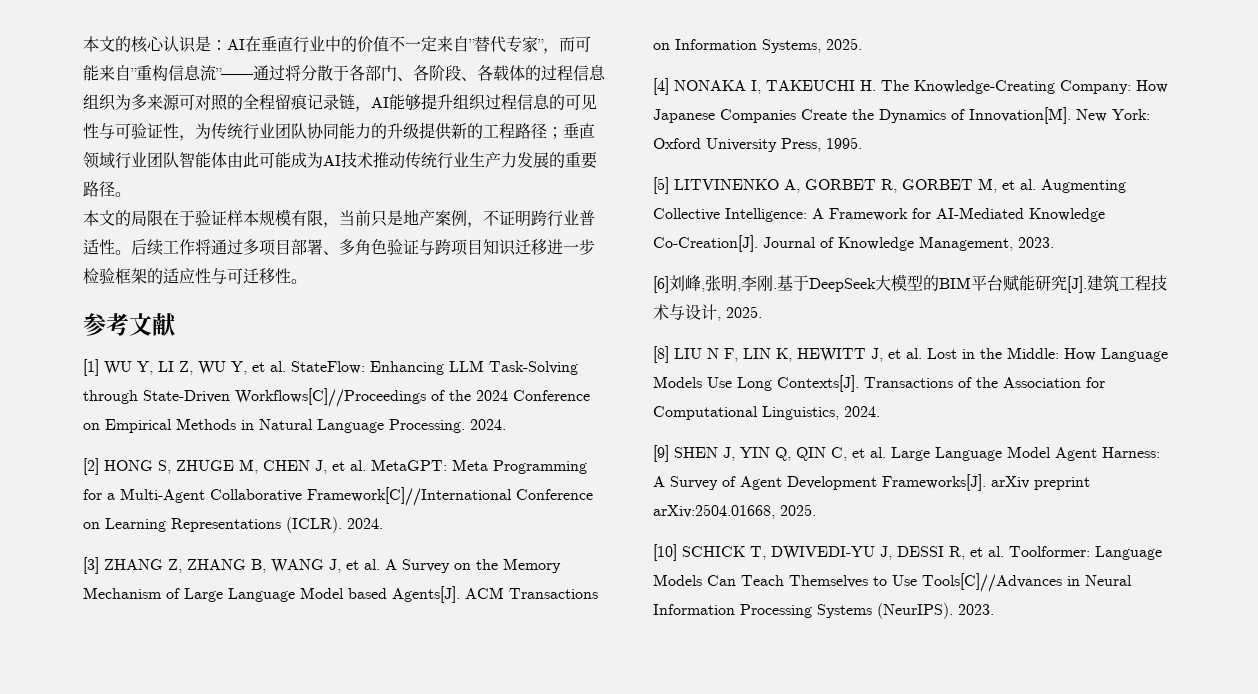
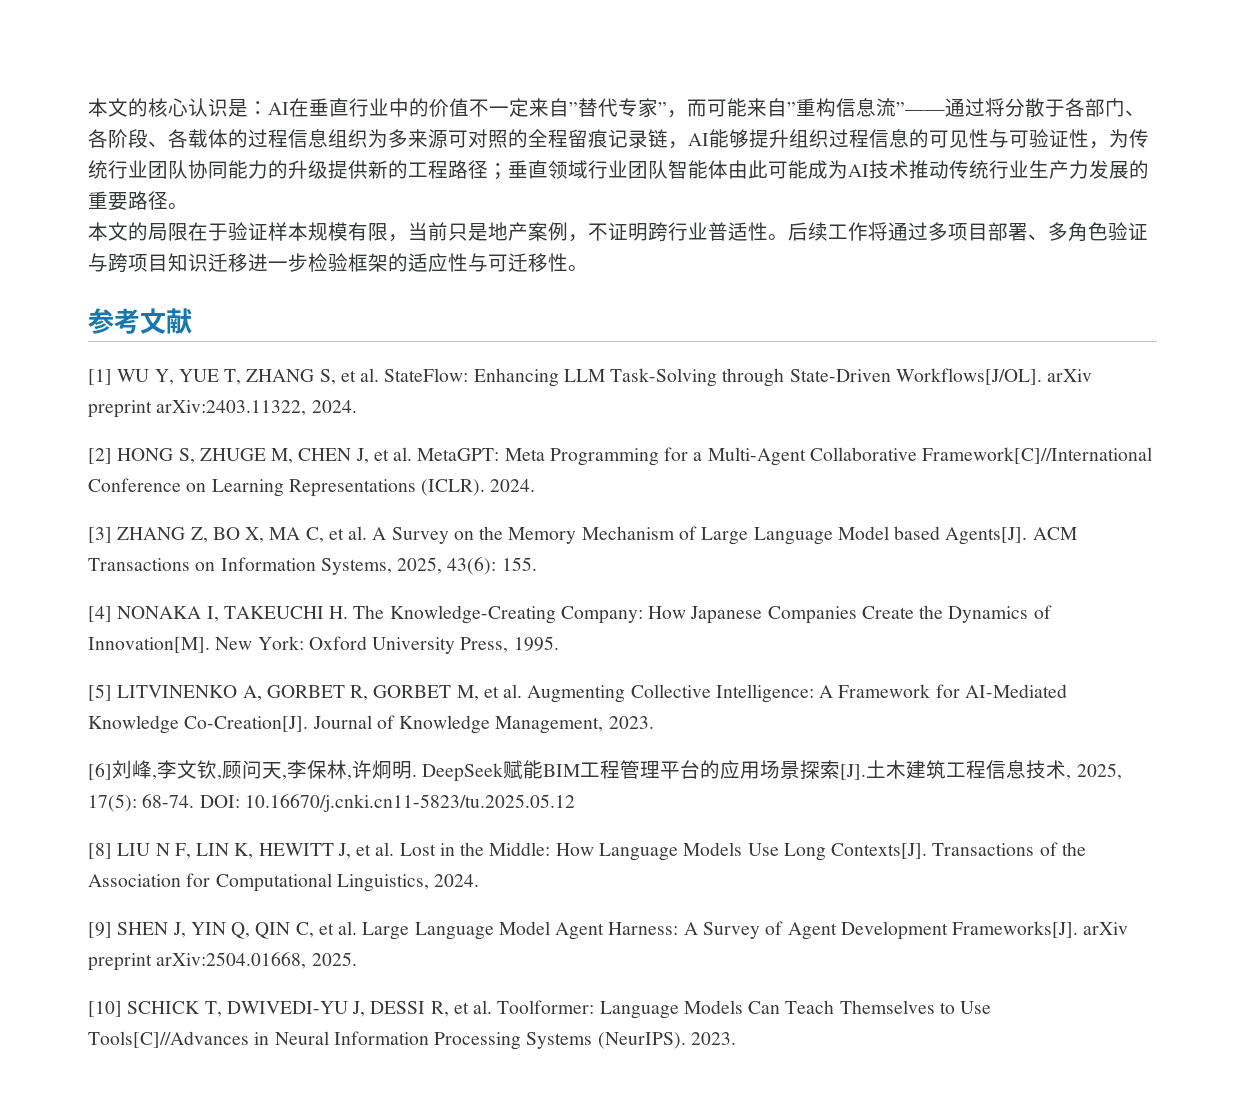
[158,361,247,375] LI Z, WU Y, -> [178,369,336,385] YUE T, ZHANG S,
[235,388,590,407] [83,418,465,433] Workflows[C]//Proceedings of the 2024 Conference on Empirical Methods in Natural Language Processing. -> [895,368,1093,385] [88,400,307,418] Workflows[J/OL]. arXiv preprint arXiv:2403.11322,
[187,559,341,573] ZHANG B, WANG J, -> [212,527,324,543] BO X, MA C,
[826,38,862,50] 2025. -> [397,557,537,575] 2025, 43(6): 155.
[705,274,1167,293] [653,304,762,321] 张明,李刚.基于DeepSeek大模型的BIM平台赋能研究[J].建筑工程技术与设计, 2025. -> [157,760,1122,782] [88,794,575,812] 李文钦,顾问天,李保林,许炯明. DeepSeek赋能BIM工程管理平台的应用场景探索[J].土木建筑工程信息技术, 2025, 17(5): 68-74. DOI: 10.16670/j.cnki.cn11-5823/tu.2025.05.12

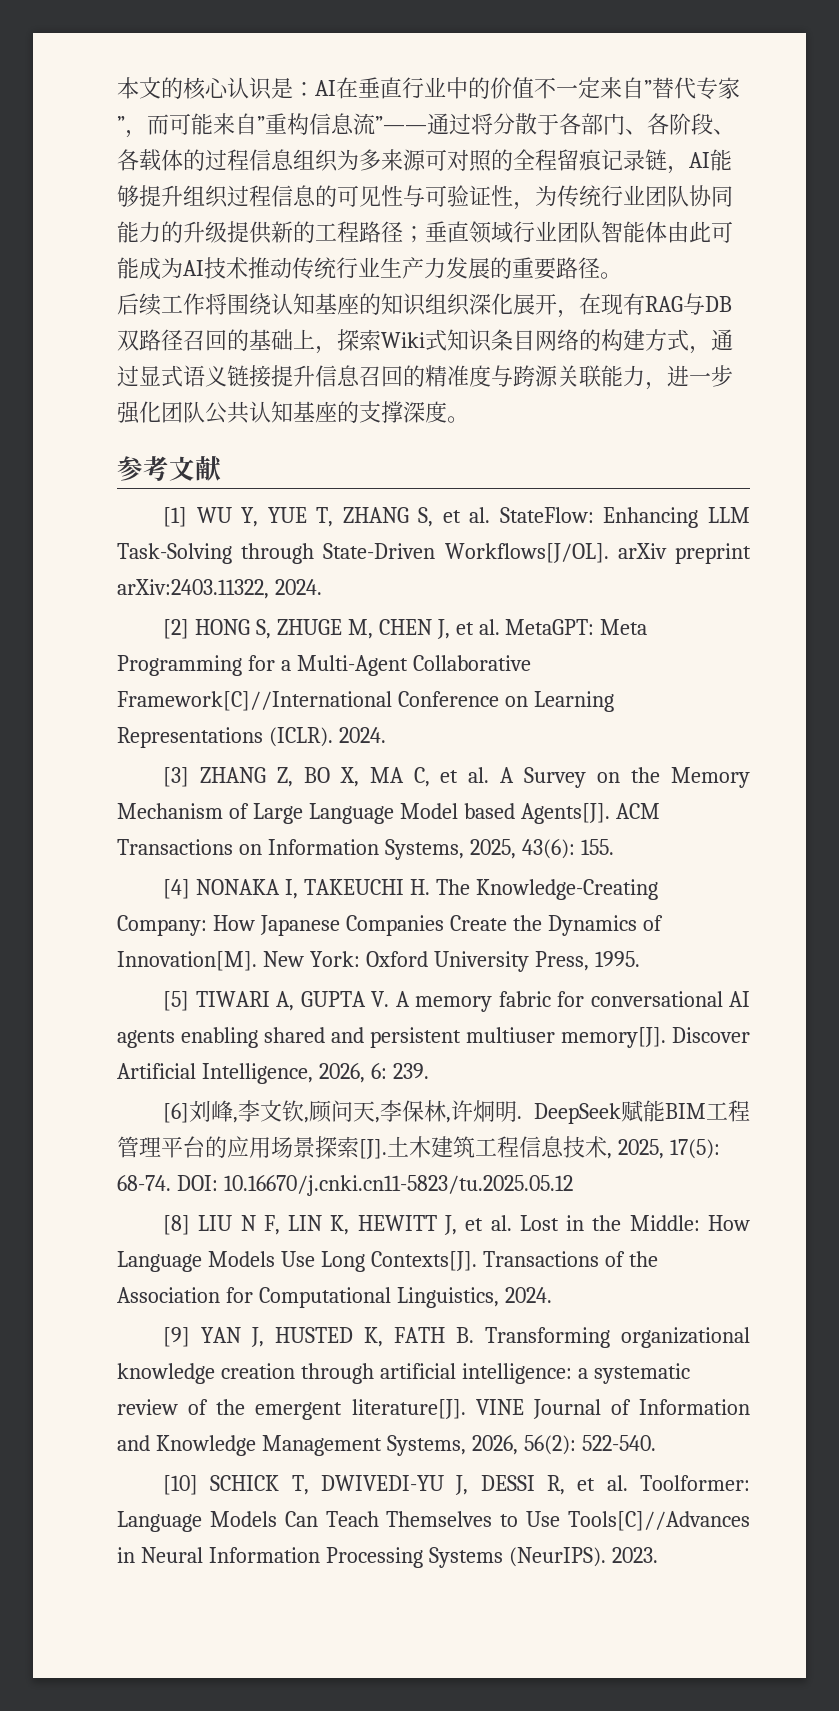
[88,222,1148,242] [88,253,568,273] 本文的局限在于验证样本规模有限，当前只是地产案例，不证明跨行业普适性。后续工作将通过多项目部署、多角色验证与跨项目知识迁移进一步检验框架的适应性与可迁移性 -> [117,293,732,318] [117,329,733,354] [117,365,733,390] [117,401,447,424] 后续工作将围绕认知基座的知识组织深化展开，在现有RAG与DB双路径召回的基础上，探索Wiki式知识条目网络的构建方式，通过显式语义链接提升信息召回的精准度与跨源关联能力，进一步强化团队公共认知基座的支撑深度
[117,684,1067,703] [88,715,654,734] LITVINENKO A, GORBET R, GORBET M, et al. Augmenting Collective Intelligence: A Framework for AI-Mediated Knowledge Co-Creation[J]. Journal of Knowledge Management, 2023. -> [195,991,751,1012] [117,1027,750,1048] [117,1063,429,1084] TIWARI A, GUPTA V. A memory fabric for conversational AI agents enabling shared and persistent multiuser memory[J]. Discover Artificial Intelligence, 2026, 6: 239.
[117,921,1129,940] [88,952,357,971] SHEN J, YIN Q, QIN C, et al. Large Language Model Agent Harness: A Survey of Agent Development Frameworks[J]. arXiv preprint arXiv:2504.01668, 2025. -> [201,1327,751,1348] [117,1363,690,1384] [117,1399,750,1420] [117,1435,656,1456] YAN J, HUSTED K, FATH B. Transforming organizational knowledge creation through artificial intelligence: a systematic review of the emergent literature[J]. VINE Journal of Information and Knowledge Management Systems, 2026, 56(2): 522-540.

